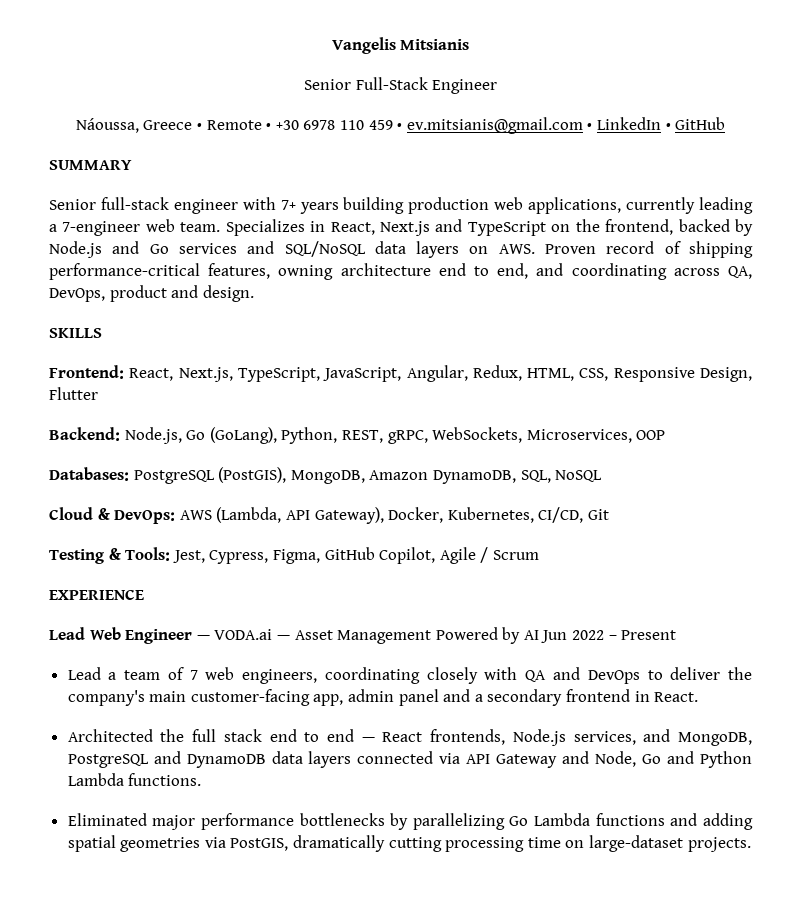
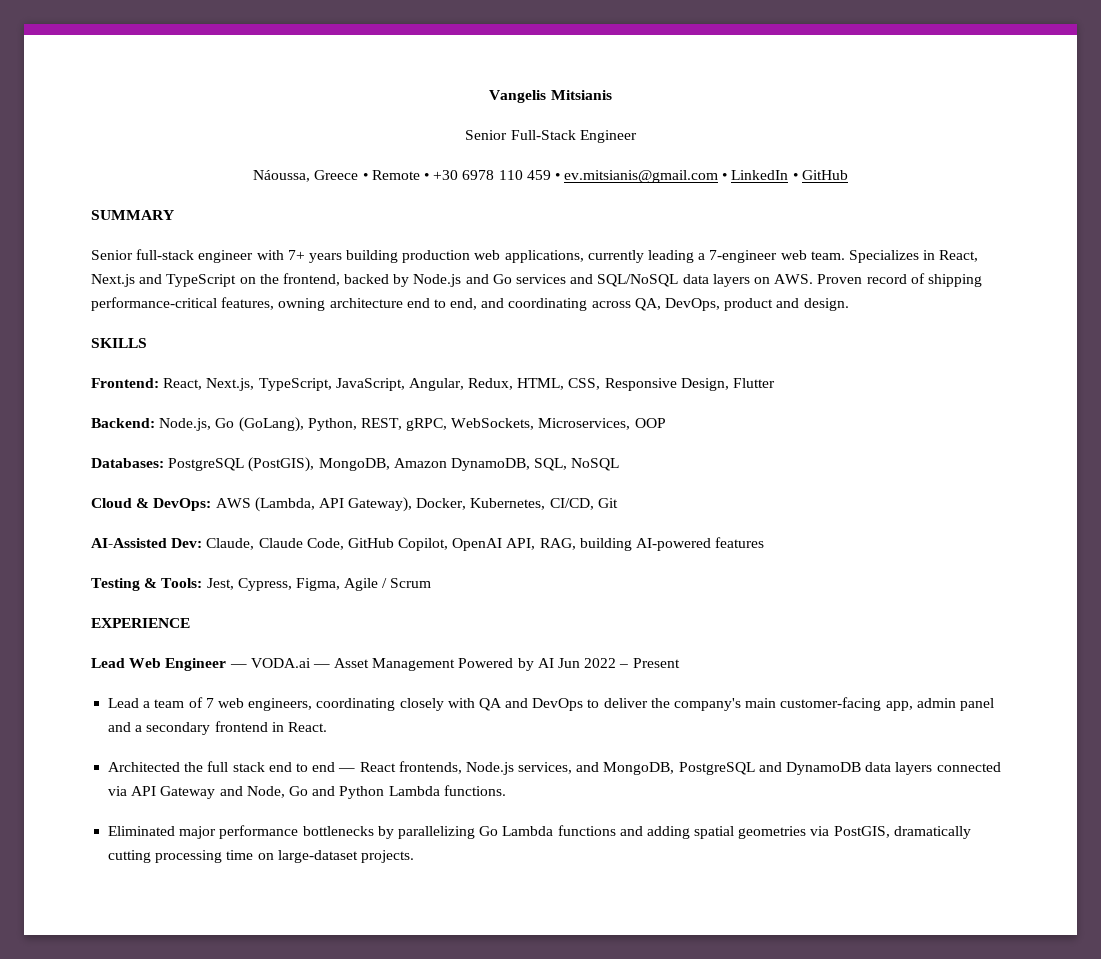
(609, 514) none -> [91,537,765,551] // AI-Assisted Dev: Claude, Claude Code, GitHub Copilot, OpenAI API, RAG, building AI-powered features
[324,547,436,564] GitHub Copilot, -> (340, 584) none

